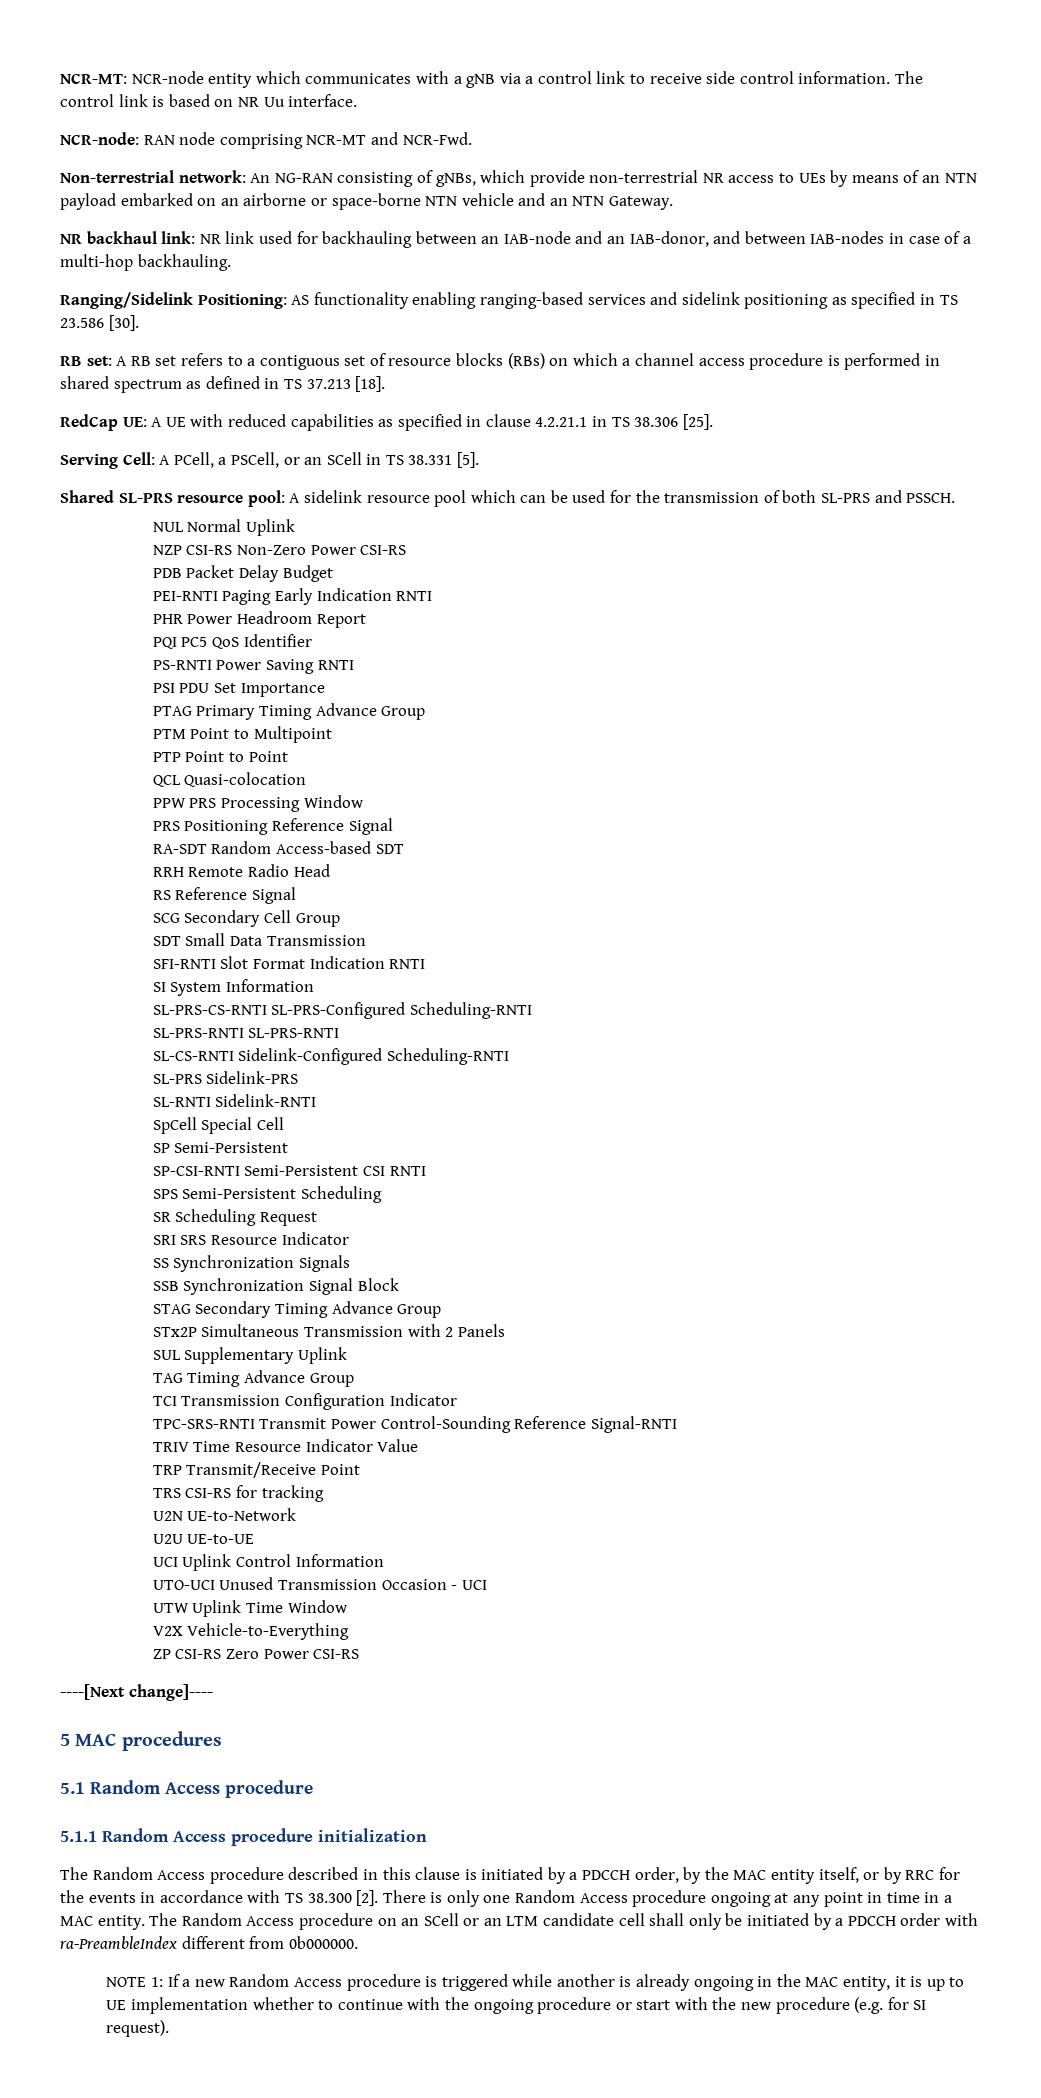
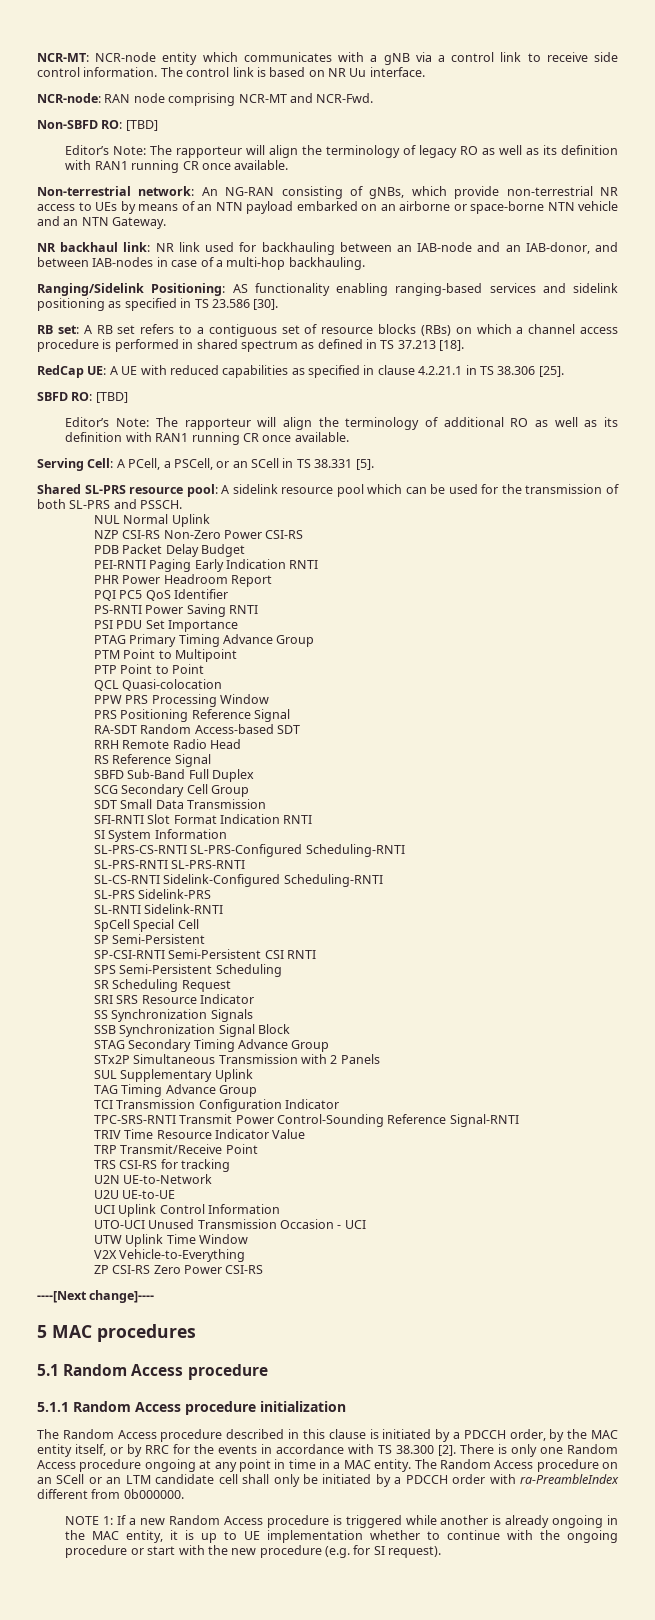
(472, 138) none -> [37,120,158,131] [65,145,618,158] [65,160,289,173] // Non-SBFD RO: [TBD] // Editor’s Note: The rapporteur will align the terminology of legacy RO as well as its definition with RAN1 running CR once available.
(713, 422) none -> [37,392,128,403] [65,417,618,430] [65,432,349,445] // SBFD RO: [TBD] // Editor’s Note: The rapporteur will align the terminology of additional RO as well as its definition with RAN1 running CR once available.
(296, 895) none -> [93,769,255,782] // SBFD Sub-Band Full Duplex

